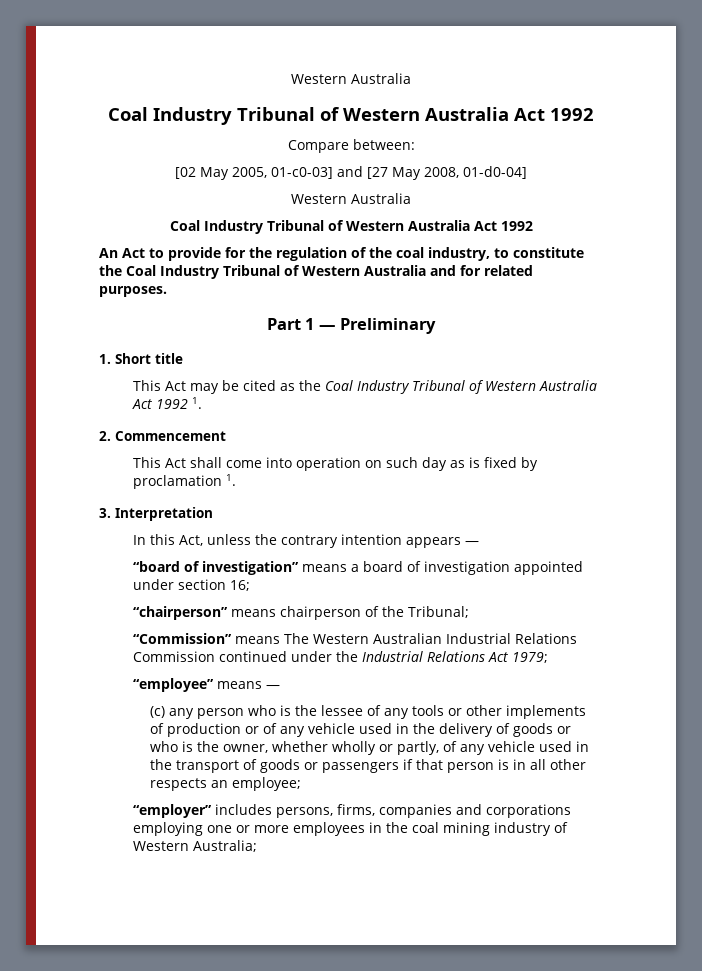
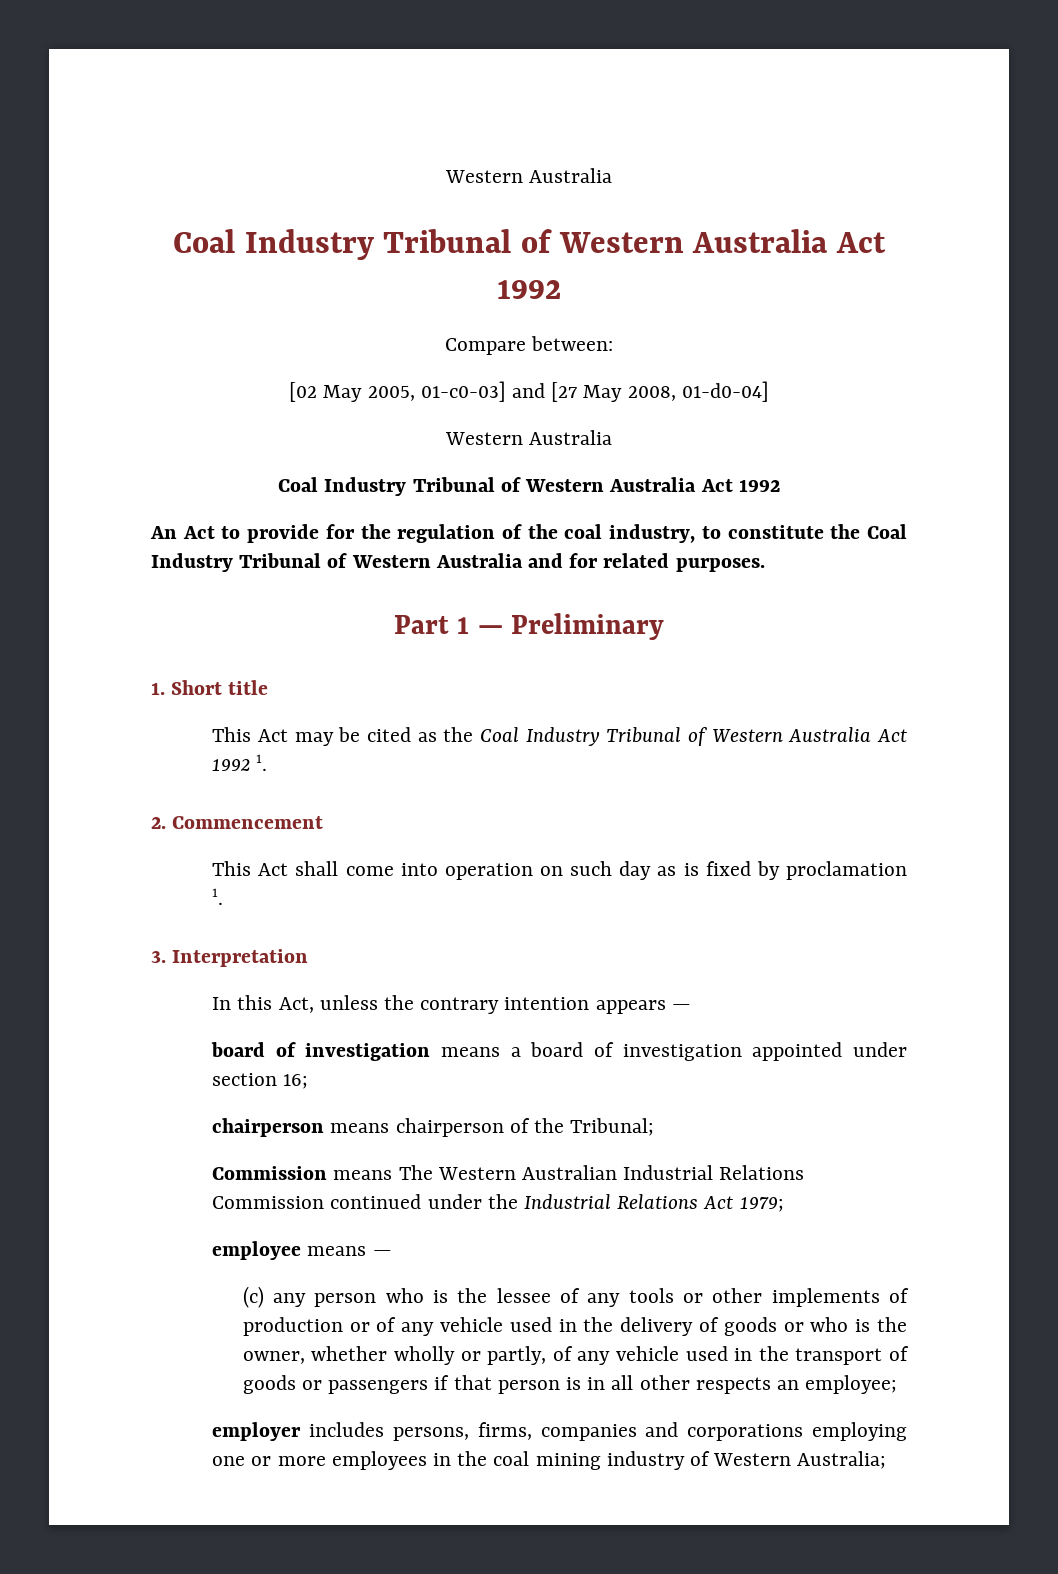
[133,561,300,575] “board of investigation” -> [211,1042,431,1061] board of investigation
[133,606,229,620] “chairperson” -> [212,1118,325,1137] chairperson
[133,633,233,644] “Commission” -> [212,1166,328,1180] Commission
[133,678,215,692] “employee” -> [212,1241,302,1260] employee
[133,804,213,818] “employer” -> [212,1422,302,1441] employer

